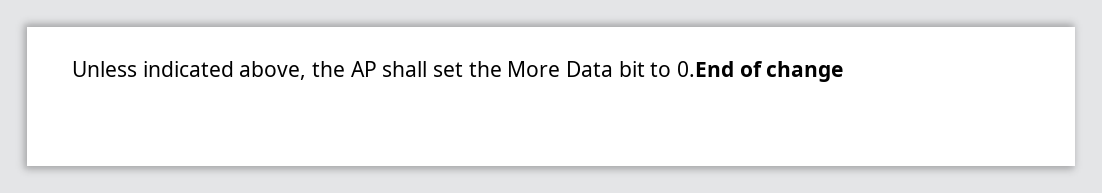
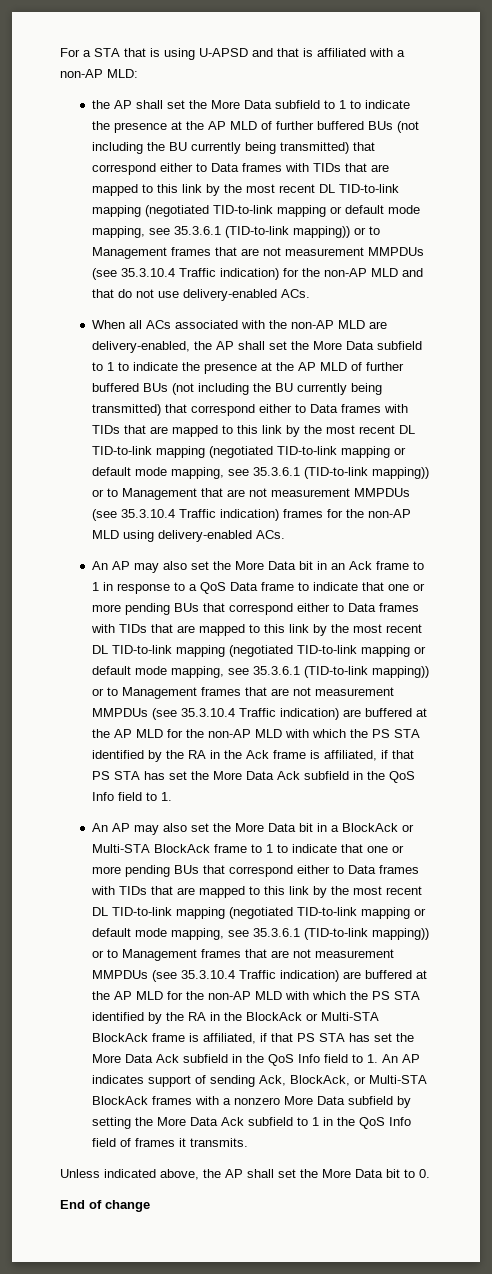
(72, 69) none -> [60,48,405,60] [60,69,138,78] [92,100,411,109] [92,121,420,133] [92,142,376,154] [92,163,390,175] [92,184,400,196] [92,205,421,217] [92,226,381,238] [92,247,425,259] [92,268,424,280] [92,289,311,301] [92,320,388,329] [92,341,423,353] [92,362,405,374] [92,383,383,395] [92,404,409,416] [92,425,416,437] [92,446,407,458] [92,467,430,479] [92,488,411,500] [92,509,412,521] [92,530,286,542] [92,561,425,573] [92,582,426,594] [92,603,420,615] [91,624,423,636] [92,645,427,657] [92,666,430,678] [92,687,395,699] [92,708,428,720] [92,729,421,738] [92,750,415,762] [92,771,416,783] [92,792,173,801] [92,823,415,835] [92,844,405,853] [92,865,420,877] [91,886,423,898] [92,907,427,919] [92,928,430,940] [92,949,395,961] [92,970,428,982] [92,991,421,1000] [92,1012,380,1024] [92,1033,415,1044] [92,1054,421,1066] [92,1075,428,1087] [92,1096,412,1108] [92,1117,412,1129] [92,1138,249,1147] For a STA that is using U-APSD and that is affiliated with a non-AP MLD: // the AP shall set the More Data subfield to 1 to indicate the presence at the AP MLD of further buffered BUs (not including the BU currently being transmitted) that correspond either to Data frames with TIDs that are mapped to this link by the most recent DL TID-to-link mapping (negotiated TID-to-link mapping or default mode mapping, see 35.3.6.1 (TID-to-link mapping)) or to Management frames that are not measurement MMPDUs (see 35.3.10.4 Traffic indication) for the non-AP MLD and that do not use delivery-enabled ACs. // When all ACs associated with the non-AP MLD are delivery-enabled, the AP shall set the More Data subfield to 1 to indicate the presence at the AP MLD of further buffered BUs (not including the BU currently being transmitted) that correspond either to Data frames with TIDs that are mapped to this link by the most recent DL TID-to-link mapping (negotiated TID-to-link mapping or default mode mapping, see 35.3.6.1 (TID-to-link mapping)) or to Management that are not measurement MMPDUs (see 35.3.10.4 Traffic indication) frames for the non-AP MLD using delivery-enabled ACs. // An AP may also set the More Data bit in an Ack frame to 1 in response to a QoS Data frame to indicate that one or more pending BUs that correspond either to Data frames with TIDs that are mapped to this link by the most recent DL TID-to-link mapping (negotiated TID-to-link mapping or default mode mapping, see 35.3.6.1 (TID-to-link mapping)) or to Management frames that are not measurement MMPDUs (see 35.3.10.4 Traffic indication) are buffered at the AP MLD for the non-AP MLD with which the PS STA identified by the RA in the Ack frame is affiliated, if that PS STA has set the More Data Ack subfield in the QoS Info field to 1. // An AP may also set the More Data bit in a BlockAck or Multi-STA BlockAck frame to 1 to indicate that one or more pending BUs that correspond either to Data frames with TIDs that are mapped to this link by the most recent DL TID-to-link mapping (negotiated TID-to-link mapping or default mode mapping, see 35.3.6.1 (TID-to-link mapping)) or to Management frames that are not measurement MMPDUs (see 35.3.10.4 Traffic indication) are buffered at the AP MLD for the non-AP MLD with which the PS STA identified by the RA in the BlockAck or Multi-STA BlockAck frame is affiliated, if that PS STA has set the More Data Ack subfield in the QoS Info field to 1. An AP indicates support of sending Ack, BlockAck, or Multi-STA BlockAck frames with a nonzero More Data subfield by setting the More Data Ack subfield to 1 in the QoS Info field of frames it transmits. //
[677,61,735,77] 0.End -> [419,1169,430,1178] [60,1200,85,1209] 0. // End

